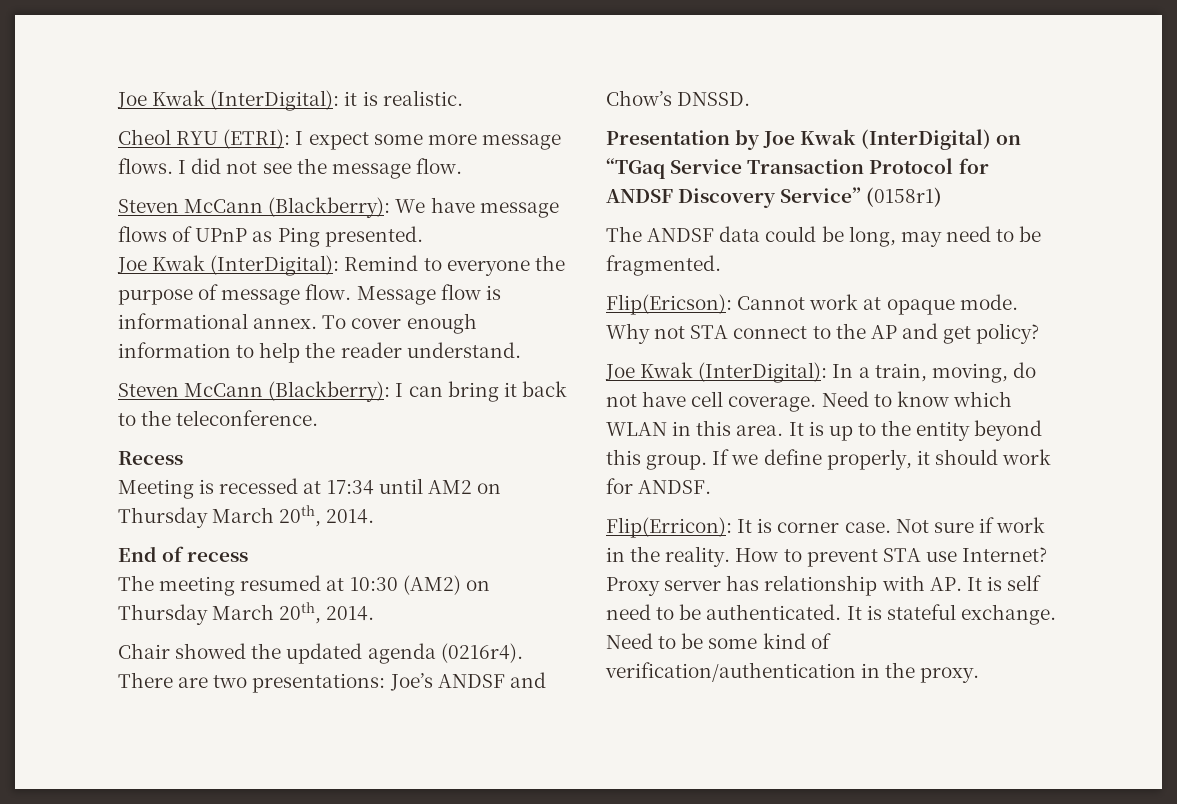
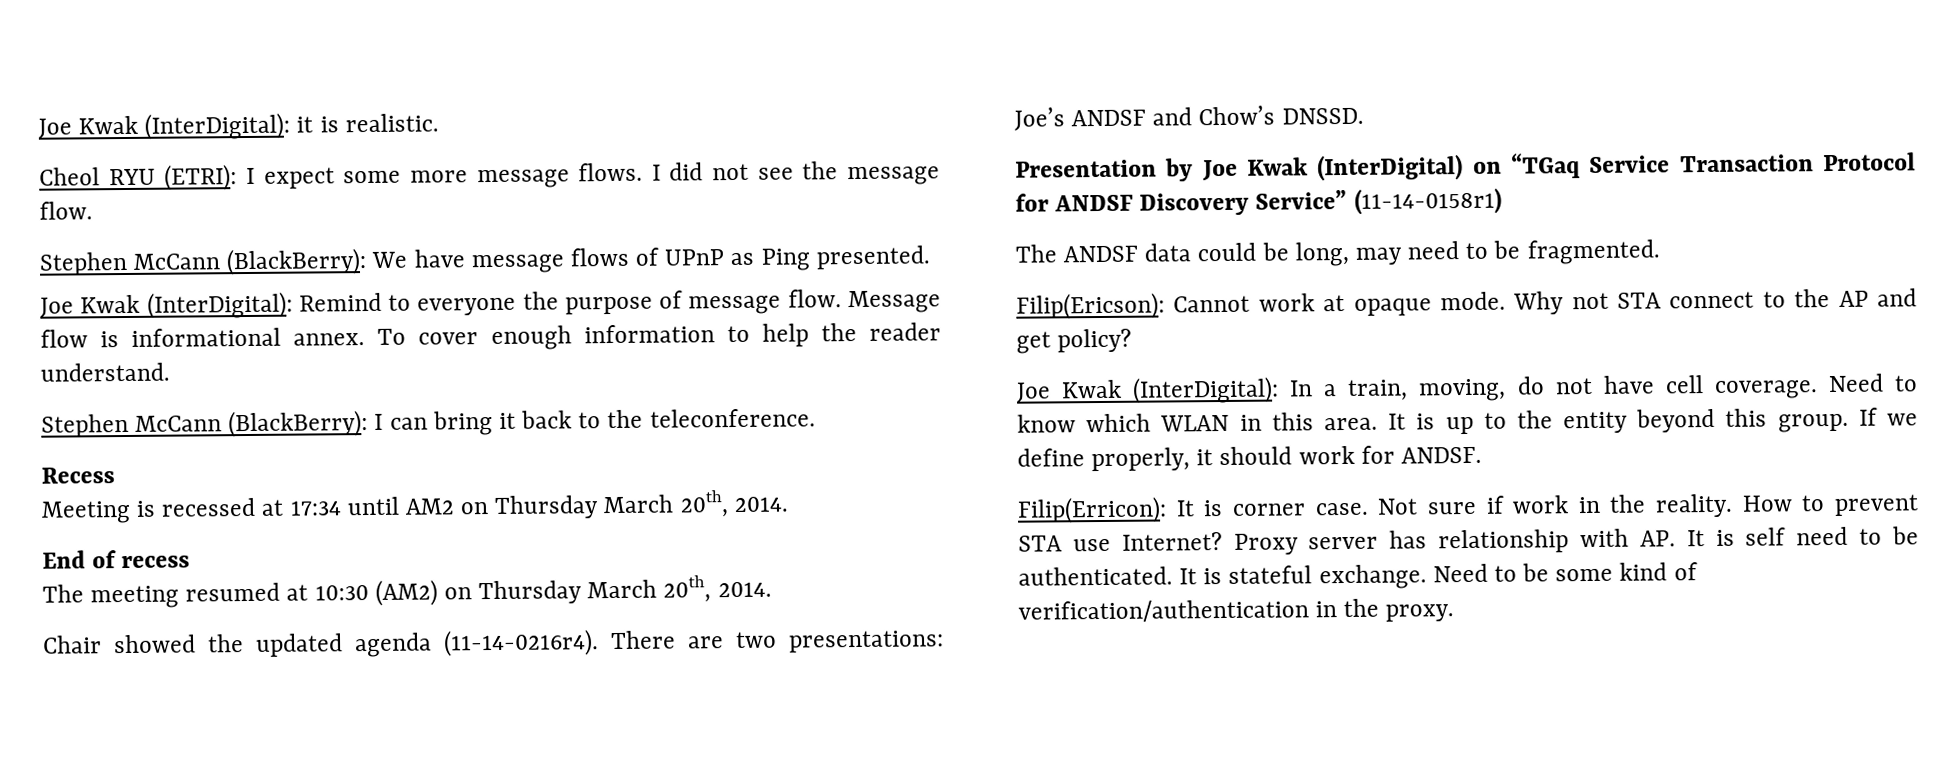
[118,197,391,218] Steven McCann (Blackberry): -> [39,248,368,276] Stephen McCann (BlackBerry):
[118,381,391,402] Steven McCann (Blackberry): -> [41,410,369,438] Stephen McCann (BlackBerry):
[440,643,523,663] (0216r4). -> [443,629,599,657] (11-14-0216r4).
[866,187,943,207] (0158r1) -> [1353,187,1502,215] (11-14-0158r1)
[606,294,732,315] Flip(Ericson): -> [1016,292,1165,320] Filip(Ericson):
[606,517,732,538] Flip(Erricon): -> [1017,496,1167,524] Filip(Erricon):

